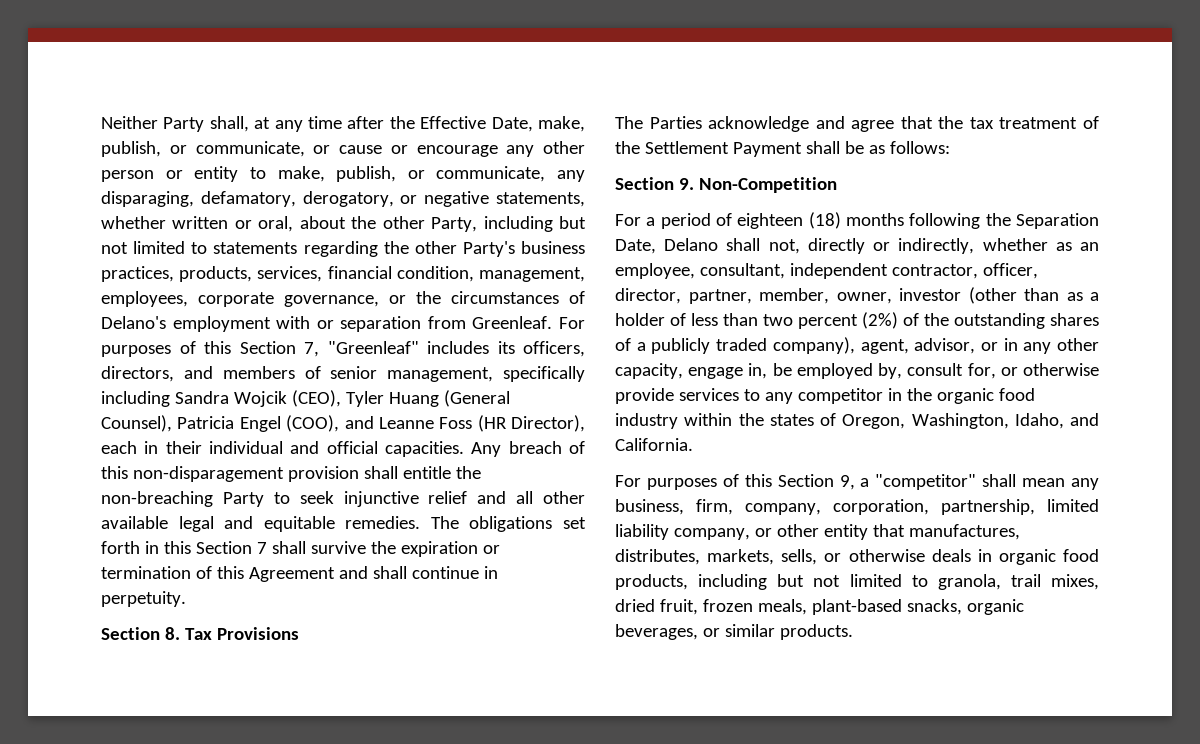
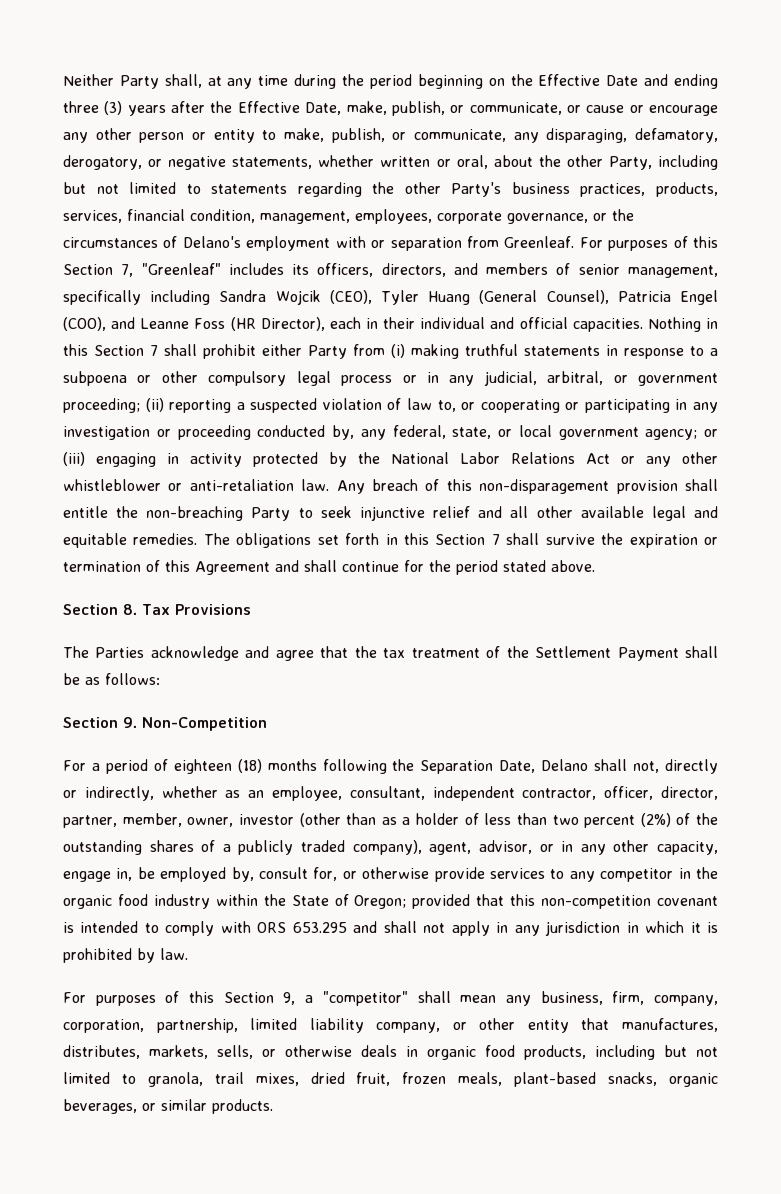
(342, 122) none -> [294,74,719,89] [63,101,166,116] during the period beginning on the Effective Date and ending three (3) years
(464, 449) none -> [647,317,718,332] [63,344,718,359] [63,371,718,386] [63,398,718,413] [63,425,718,440] [63,452,718,467] [63,479,330,491] Nothing in this Section 7 shall prohibit either Party from (i) making truthful statements in response to a subpoena or other compulsory legal process or in any judicial, arbitral, or government proceeding; (ii) reporting a suspected violation of law to, or cooperating or participating in any investigation or proceeding conducted by, any federal, state, or local government agency; or (iii) engaging in activity protected by the National Labor Relations Act or any other whistleblower or anti-retaliation law.
[483,566,498,579] [101,591,186,607] in perpetuity. -> [404,560,595,575] for the period stated above.
[769,413,1099,429] [615,438,693,451] states of Oregon, Washington, Idaho, and California. -> [291,894,718,909] [63,921,719,936] [63,948,188,963] State of Oregon; provided that this non-competition covenant is intended to comply with ORS 653.295 and shall not apply in any jurisdiction in which it is prohibited by law.

